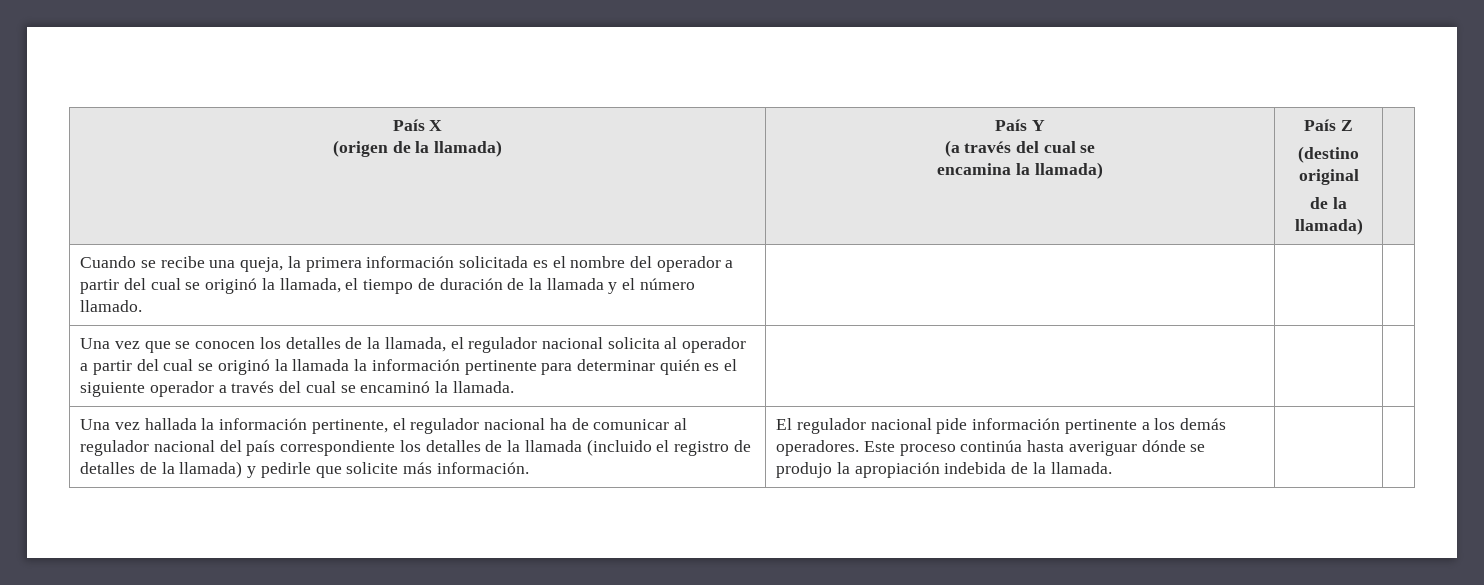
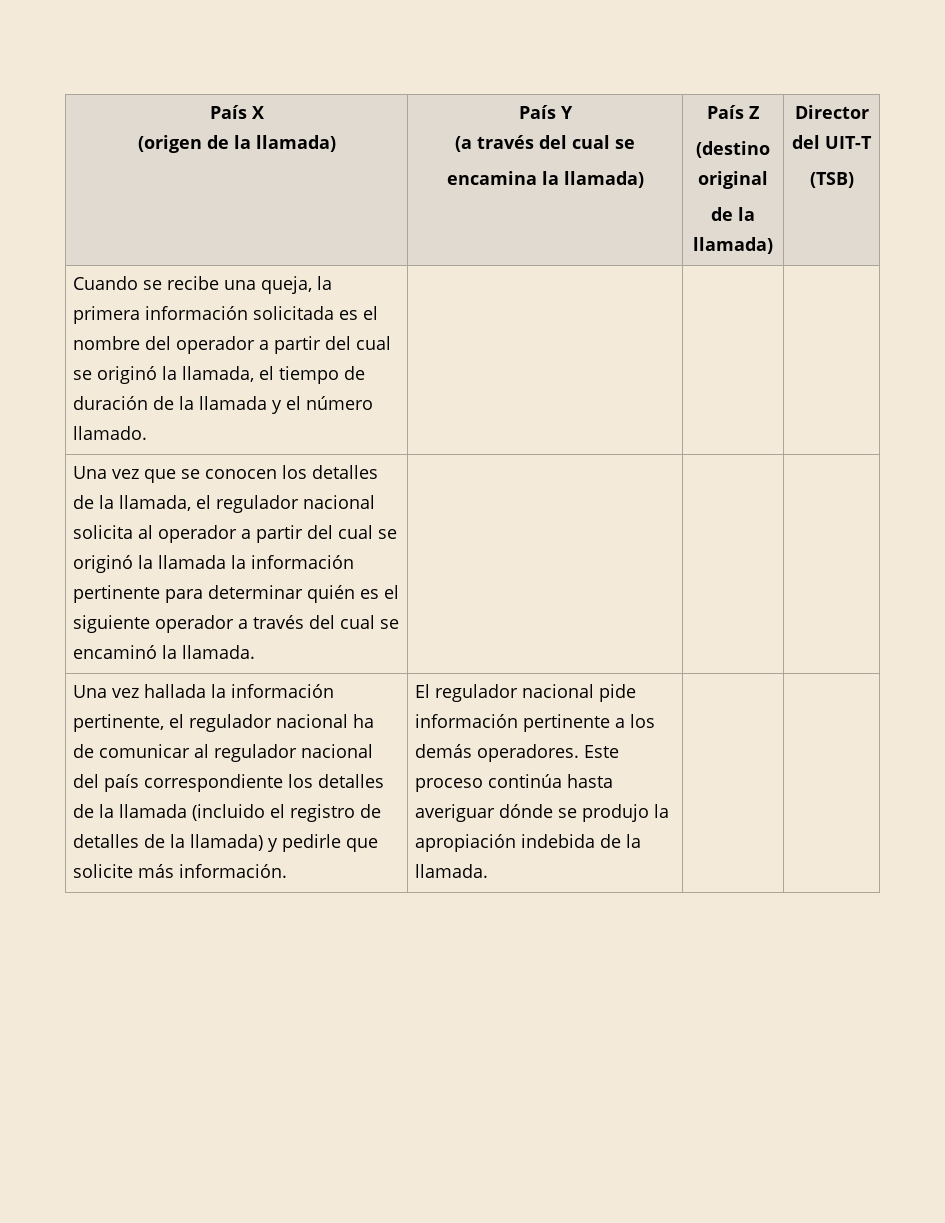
(1363, 226) none -> [794,105,869,119] [792,135,872,149] [809,172,854,188] Director del UIT-T // (TSB)

